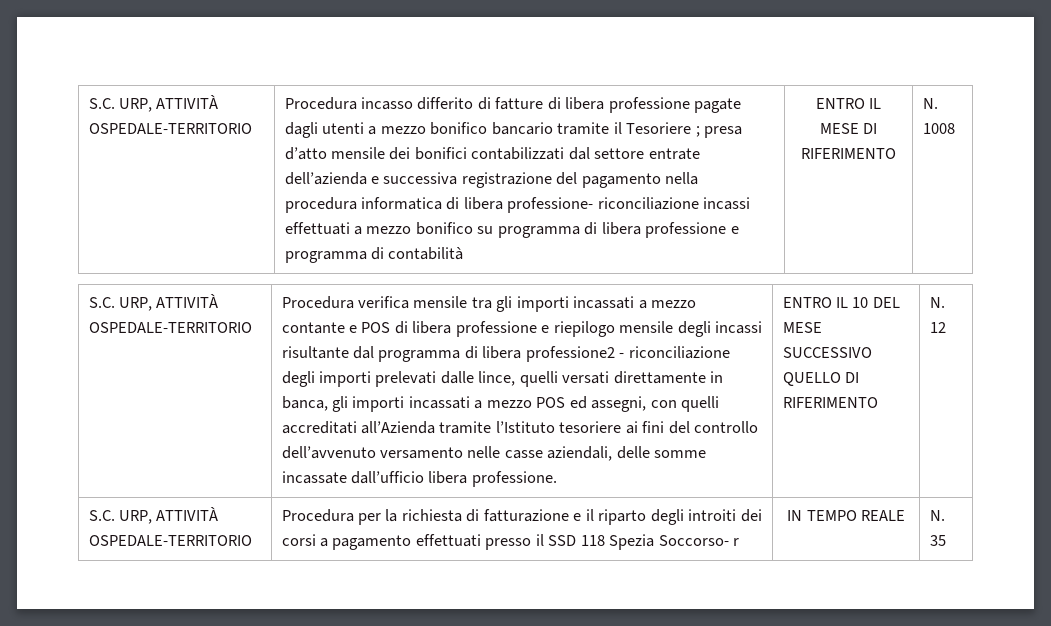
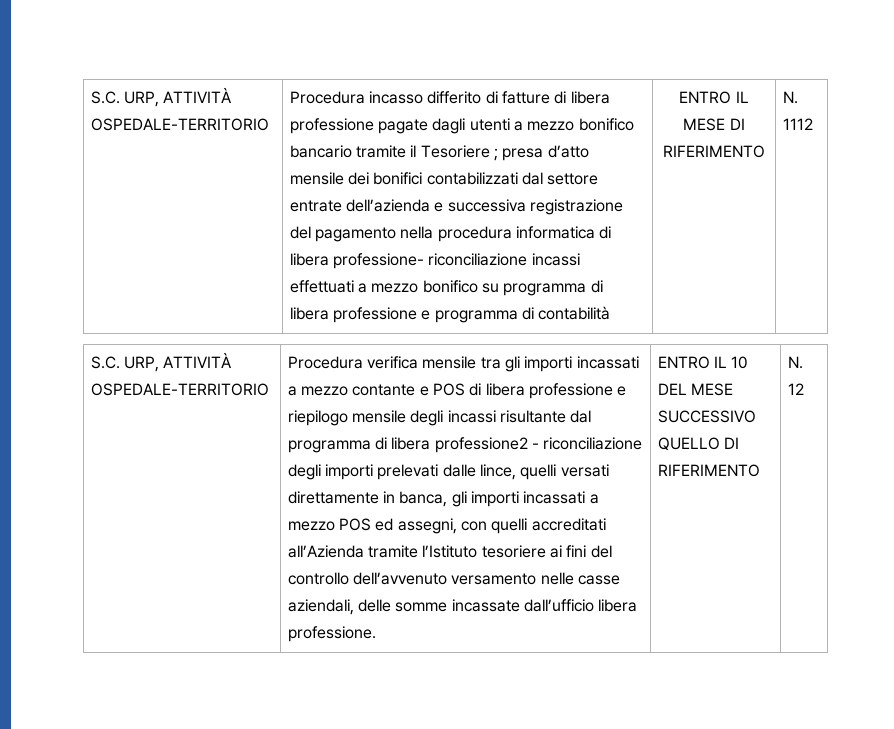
[922,123,955,134] 1008 -> [782,118,813,130] 1112
[88,507,219,524] [88,535,252,546] [281,509,762,525] [281,534,740,550] [787,510,905,521] [929,510,945,521] [929,535,946,546] // S.C. URP, ATTIVITÀ OSPEDALE-TERRITORIO | Procedura per la richiesta di fatturazione e il riparto degli introiti dei corsi a pagamento effettuati presso il SSD 118 Spezia Soccorso- r | IN TEMPO REALE | N. 35 -> (804, 389) none

